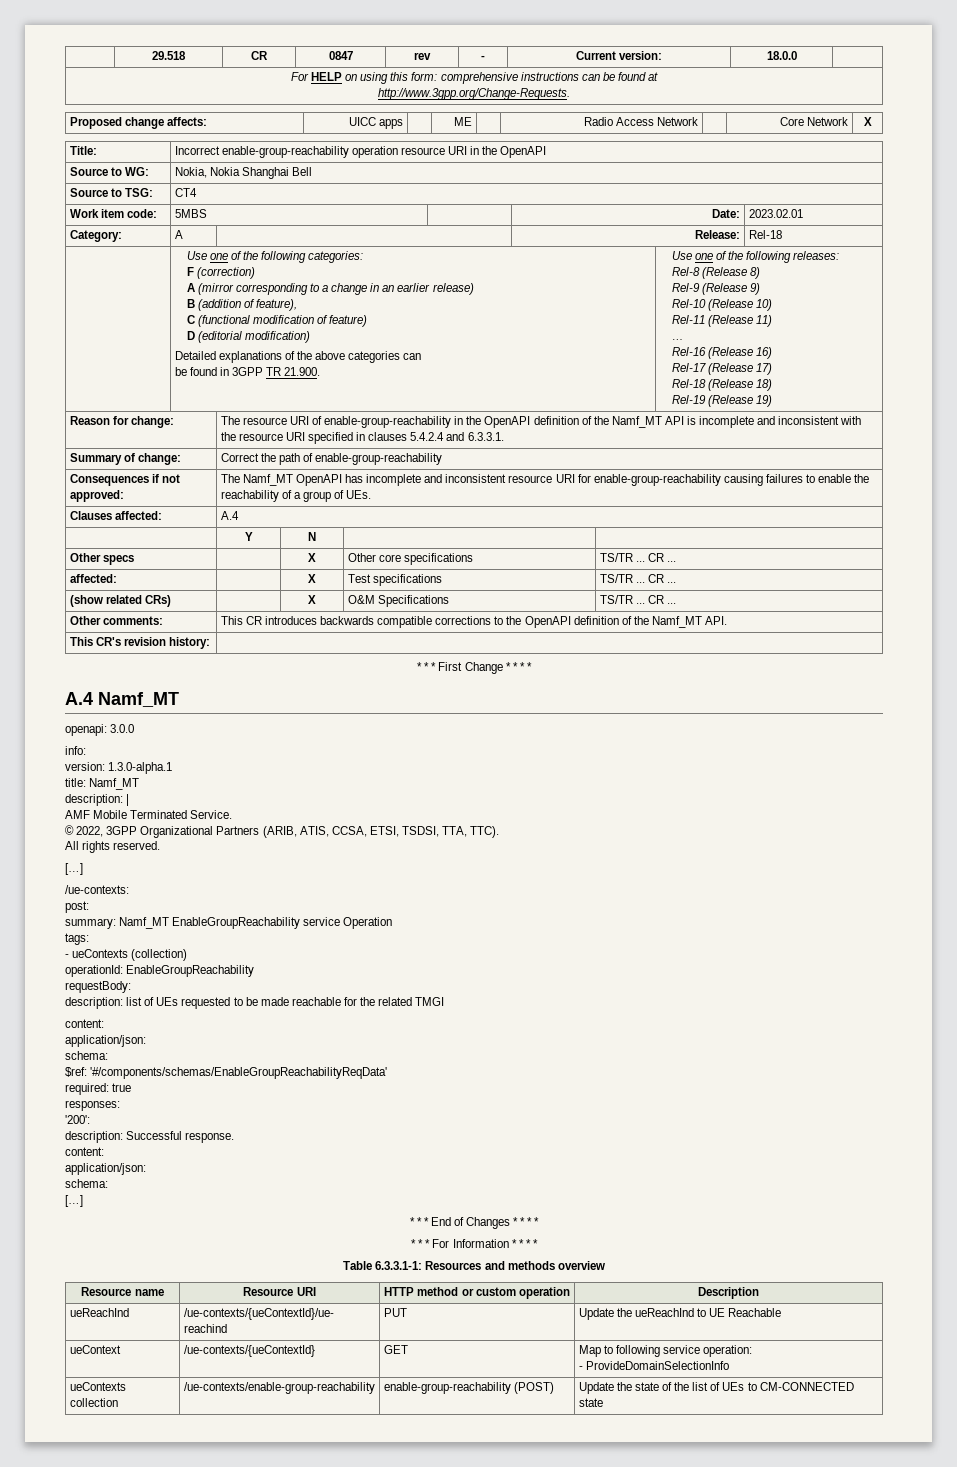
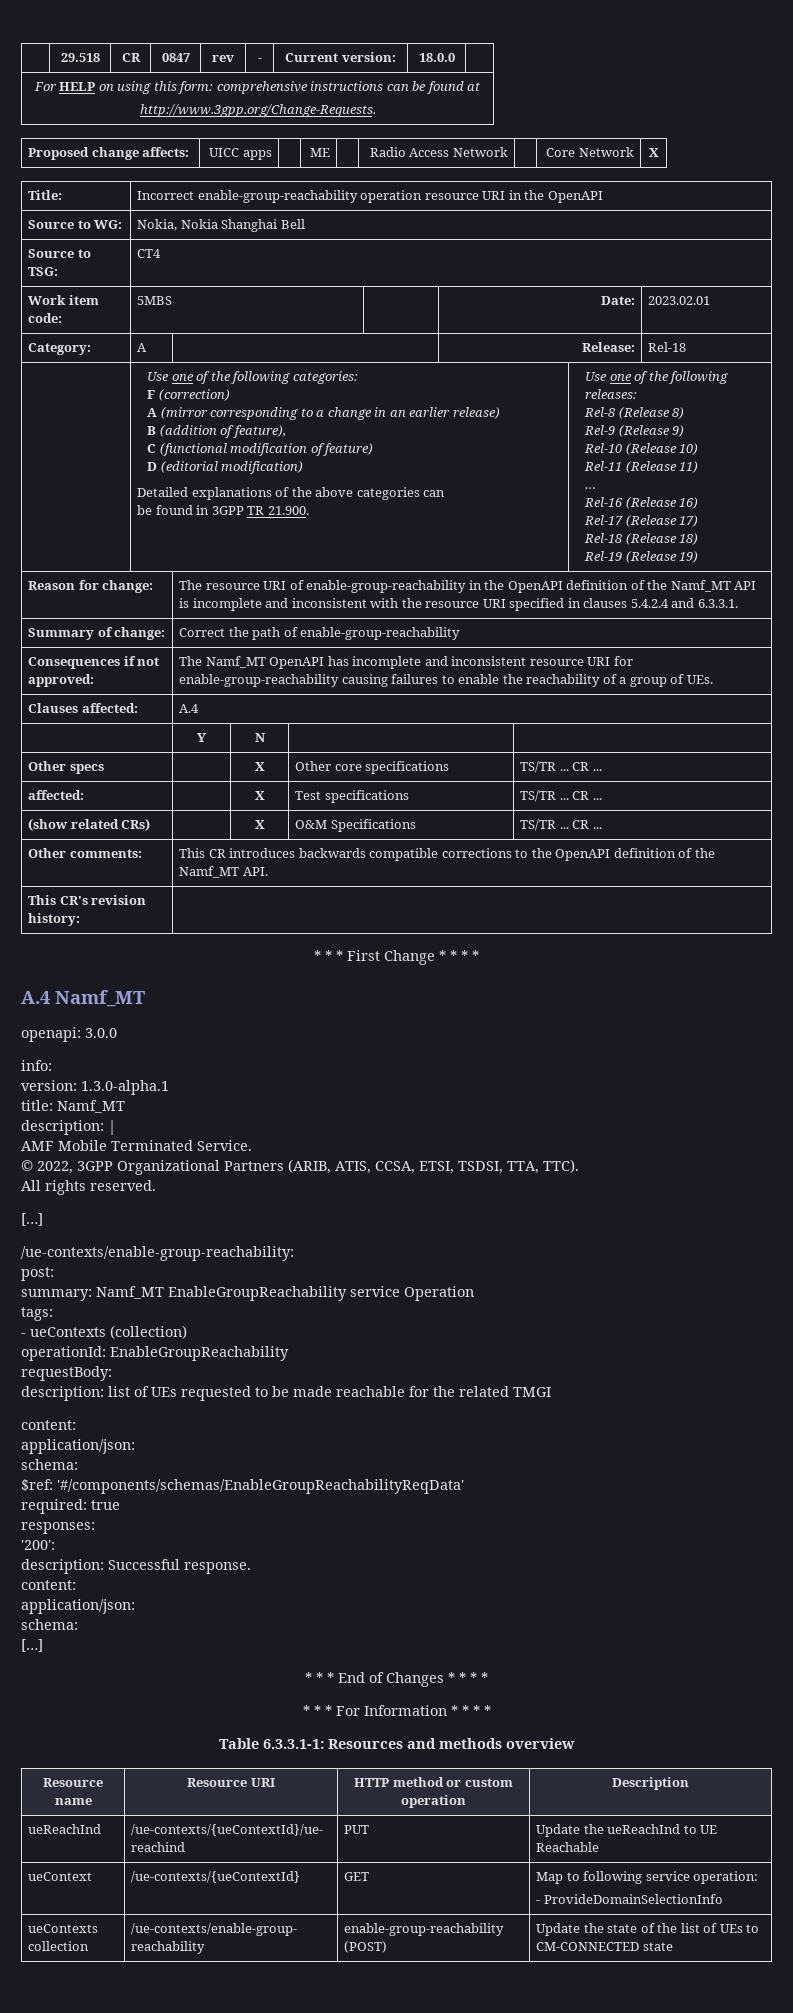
[65,885,129,894] /ue-contexts: -> [21,1246,294,1261] /ue-contexts/enable-group-reachability:

